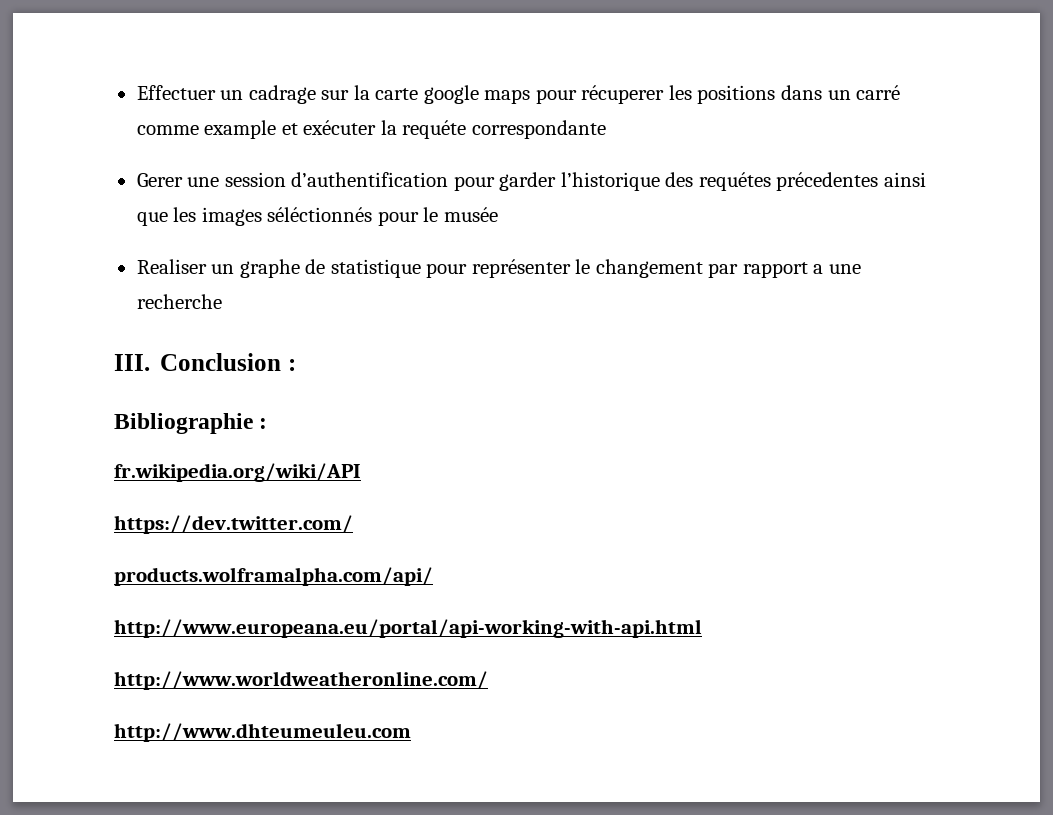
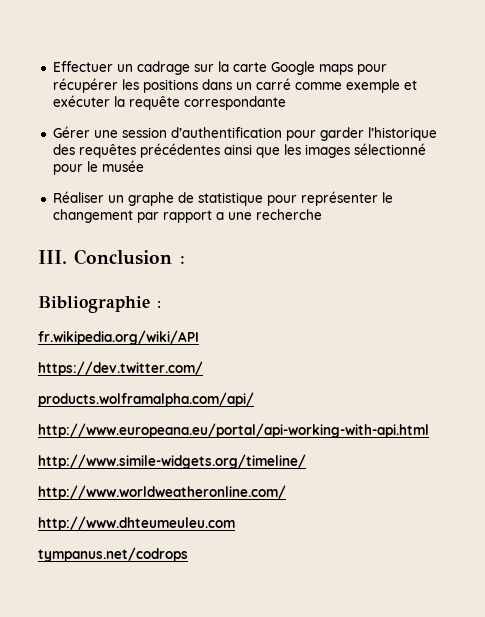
[423,85,479,104] google -> [270,61,315,75] Google
[581,85,665,104] récuperer -> [52,78,118,93] récupérer
[204,120,277,139] example -> [345,79,400,93] exemple
[402,120,467,139] requéte -> [128,96,180,110] requête
[136,173,183,187] Gerer -> [52,126,90,138] Gérer
[698,172,879,191] requétes précedentes -> [78,143,220,158] requêtes précédentes
[267,207,373,222] séléctionnés -> [353,143,426,155] sélectionné
[136,259,207,274] Realiser -> [52,191,104,203] Réaliser
(702, 628) none -> [38,454,306,469] // http://www.simile-widgets.org/timeline/
(411, 732) none -> [38,547,188,562] // tympanus.net/codrops

